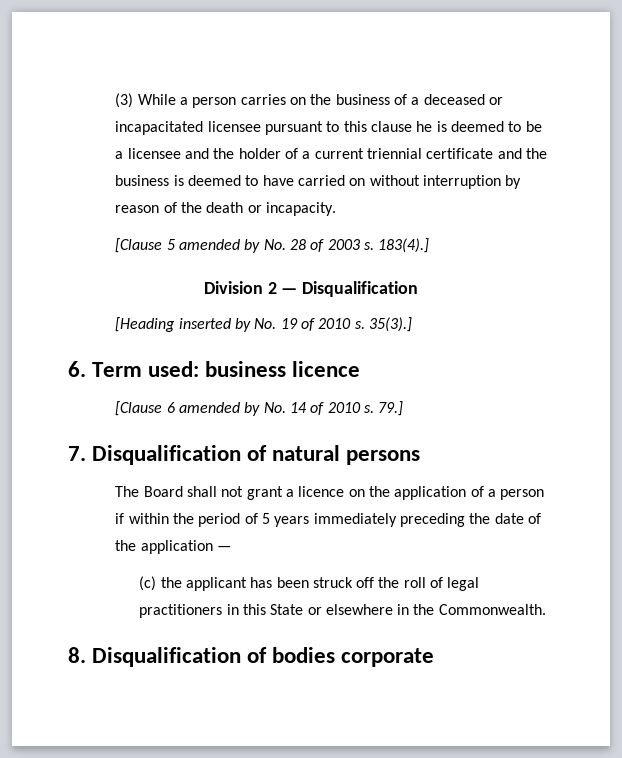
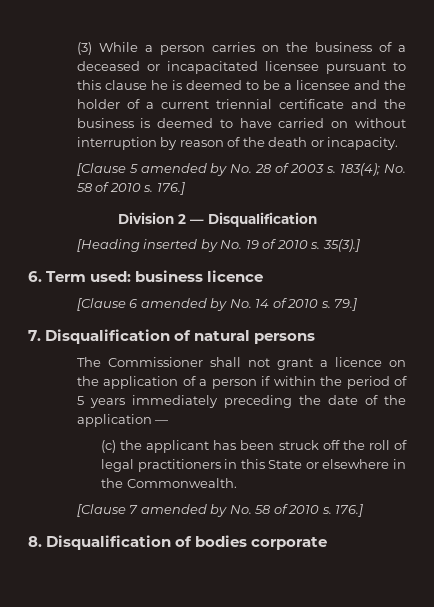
[378,238,430,253] 183(4).] -> [340,163,406,176] [75,182,185,195] 183(4); No. 58 of 2010 s. 176.]
[143,486,183,497] Board -> [107,357,203,367] Commissioner
(546, 609) none -> [76,504,364,517] // [Clause 7 amended by No. 58 of 2010 s. 176.]

